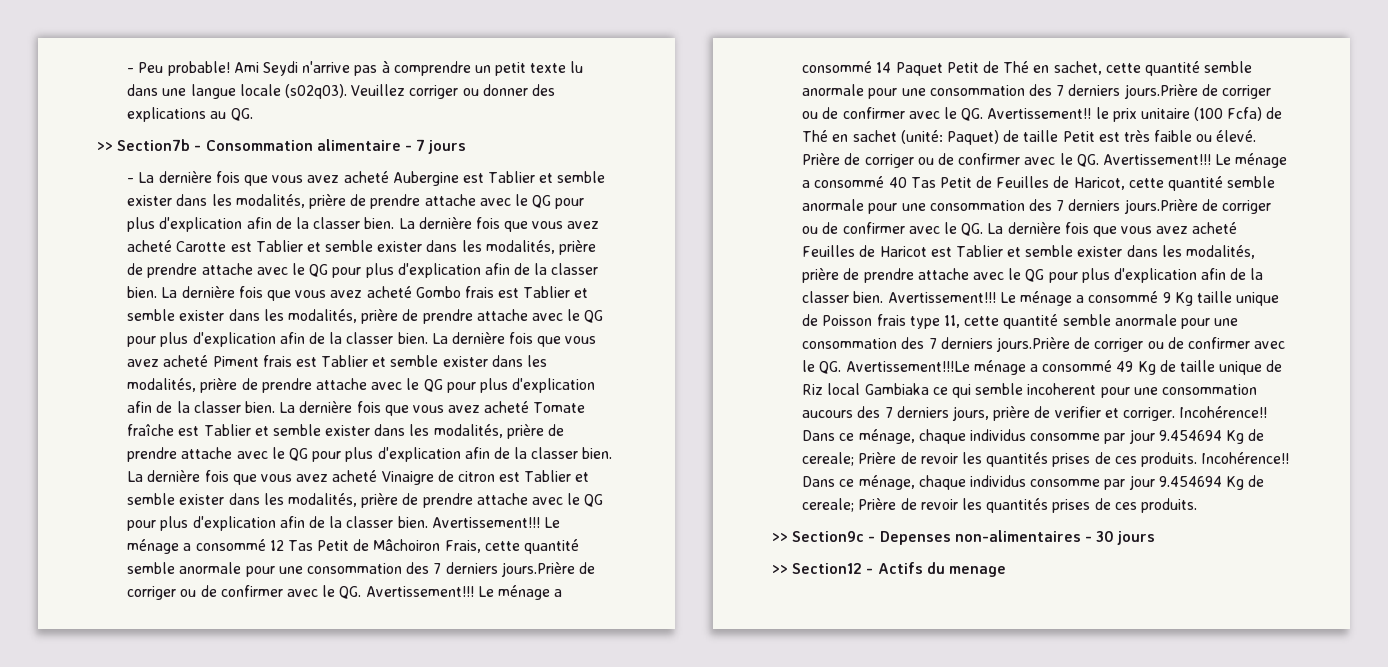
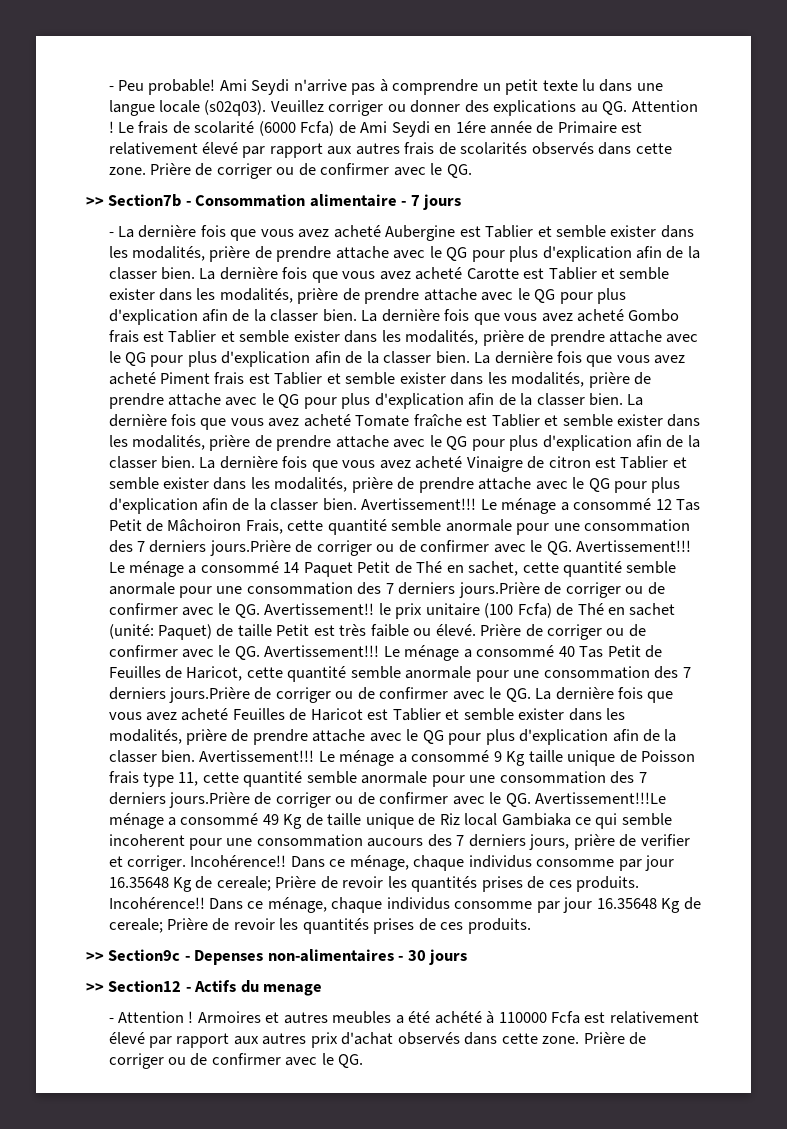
(253, 114) none -> [631,100,698,112] [108,121,643,137] [108,142,672,158] [108,163,472,179] Attention ! Le frais de scolarité (6000 Fcfa) de Ami Seydi en 1ére année de Primaire est relativement élevé par rapport aux autres frais de scolarités observés dans cette zone. Prière de corriger ou de confirmer avec le QG.
[1158,430,1222,441] 9.454694 -> [108,877,169,888] 16.35648
[1158,476,1222,487] 9.454694 -> [596,898,657,909] 16.35648
(1006, 571) none -> [108,1011,699,1024] [108,1032,647,1048] [108,1053,364,1069] // - Attention ! Armoires et autres meubles a été achété à 110000 Fcfa est relativement élevé par rapport aux autres prix d'achat observés dans cette zone. Prière de corriger ou de confirmer avec le QG.

